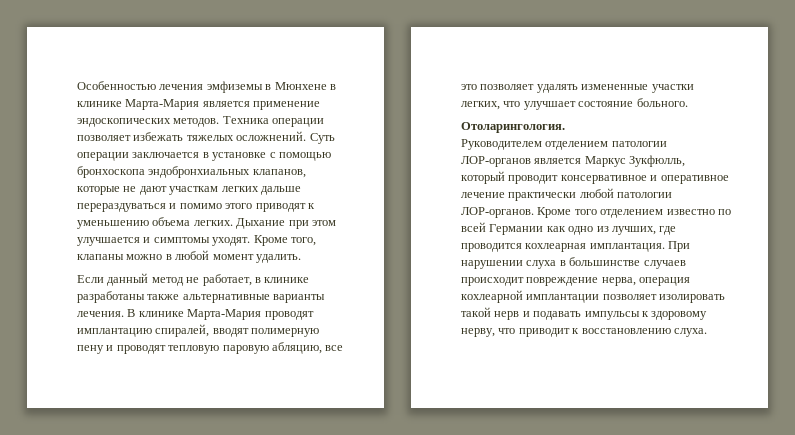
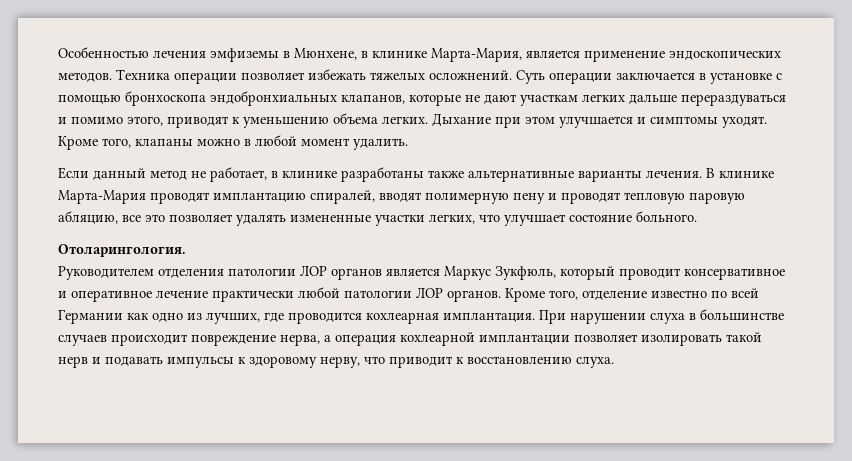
[274,82,336,90] [77,99,200,110] Мюнхене в клинике Марта-Мария -> [294,48,522,62] Мюнхене, в клинике Марта-Мария,
[225,203,253,209] этого -> [127,116,163,126] этого,
[545,141,667,150] [461,156,531,167] отделением патологии ЛОР-органов -> [158,265,382,280] отделения патологии ЛОР органов
[629,155,686,167] Зукфюлль, -> [495,266,556,280] Зукфюль,
[461,207,664,218] ЛОР-органов. Кроме того отделением -> [416,287,647,302] ЛОР органов. Кроме того, отделение
(636, 281) none -> [324,335,331,342] а

